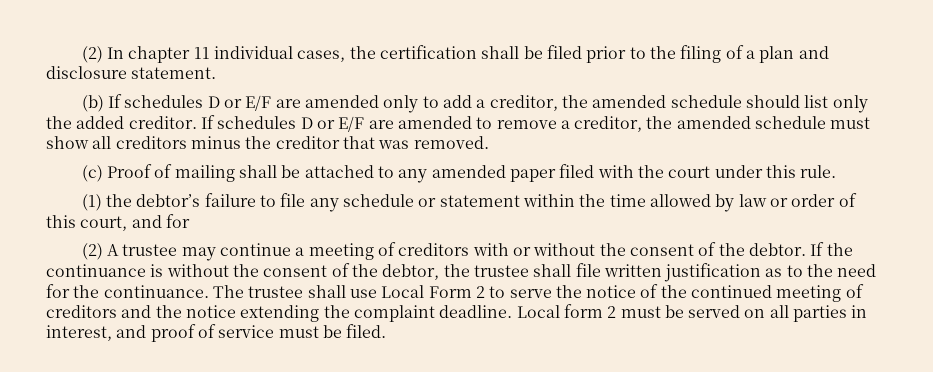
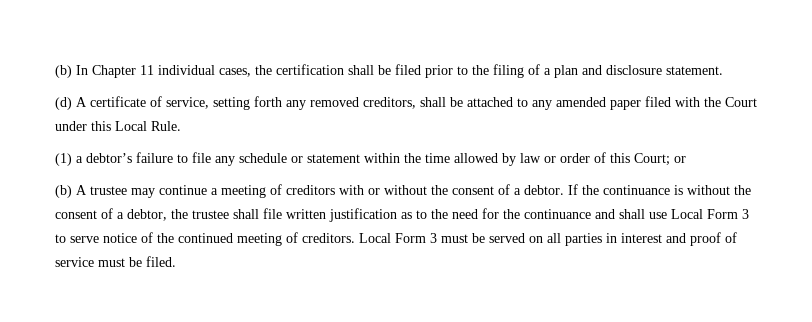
[81,46,191,63] (2) In chapter -> [55,65,136,78] (b) In Chapter
[81,94,868,113] [46,115,871,132] [46,136,489,149] [81,164,235,182] (b) If schedules D or E/F are amended only to add a creditor, the amended schedule should list only the added creditor. If schedules D or E/F are amended to remove a creditor, the amended schedule must show all creditors minus the creditor that was removed. // (c) Proof of mailing -> [55,96,416,110] (d) A certificate of service, setting forth any removed creditors,
[668,166,711,178] court -> [725,97,757,107] Court
[800,165,837,178] rule. -> [115,121,181,131] Local Rule.
[106,194,133,207] the -> [76,156,83,163] a
[80,214,190,231] [81,243,103,260] court, and for // (2) -> [634,153,686,166] [55,185,72,198] Court; or // (b)
[718,243,745,256] the -> [514,188,521,195] a
[351,264,378,277] the -> [117,212,124,219] a
[103,285,304,298] continuance. The trustee -> [524,209,615,219] continuance and
[475,286,485,298] 2 -> [742,209,749,219] 3
[555,285,582,298] the -> (99, 239) none
[46,304,617,322] creditors and the notice extending the complaint deadline. Local form 2 -> [302,233,437,243] creditors. Local Form 3
[46,325,112,341] interest, -> [621,233,662,243] interest

